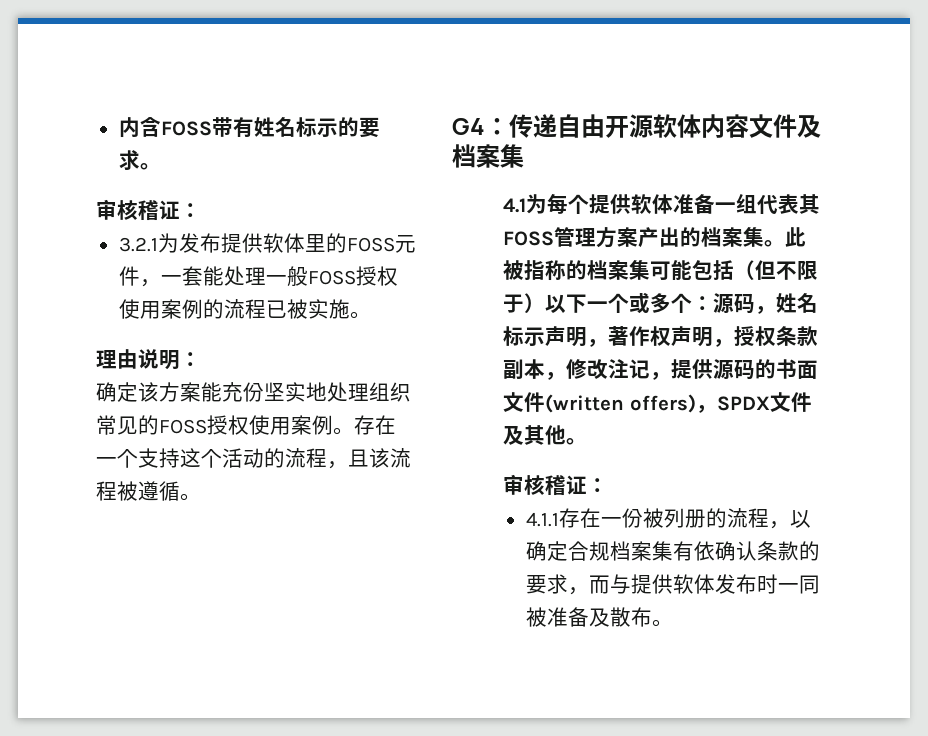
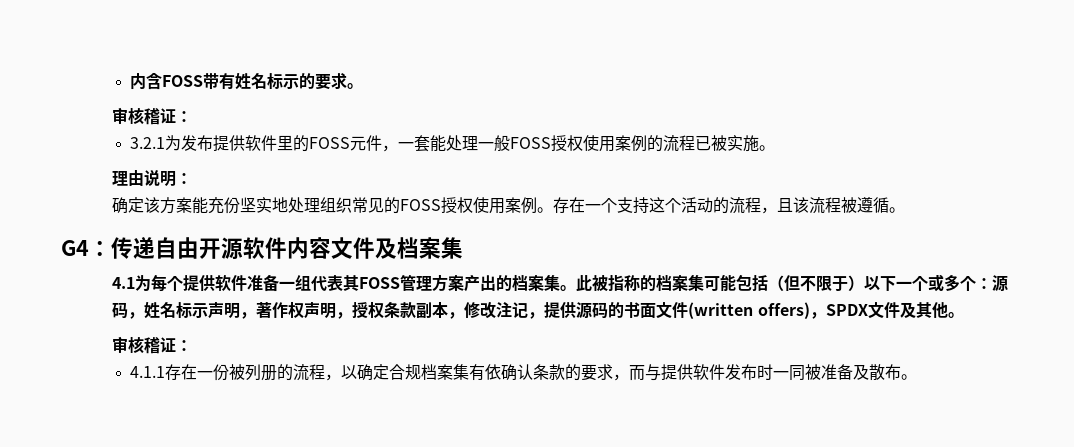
[283,233,305,253] 体 -> [260,135,277,151] 件
[677,114,701,138] 体 -> [265,237,287,259] 件
[652,194,674,214] 体 -> [231,275,248,291] 件
[693,574,715,594] 体 -> [708,364,725,380] 件

